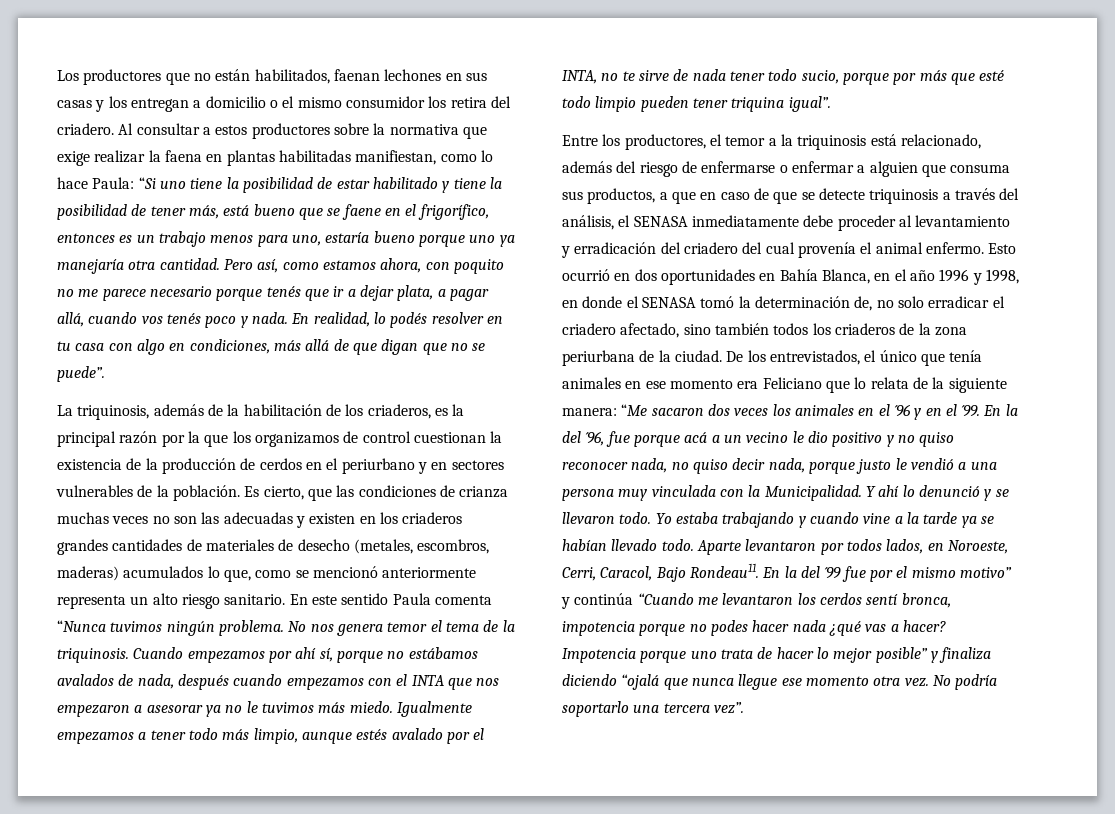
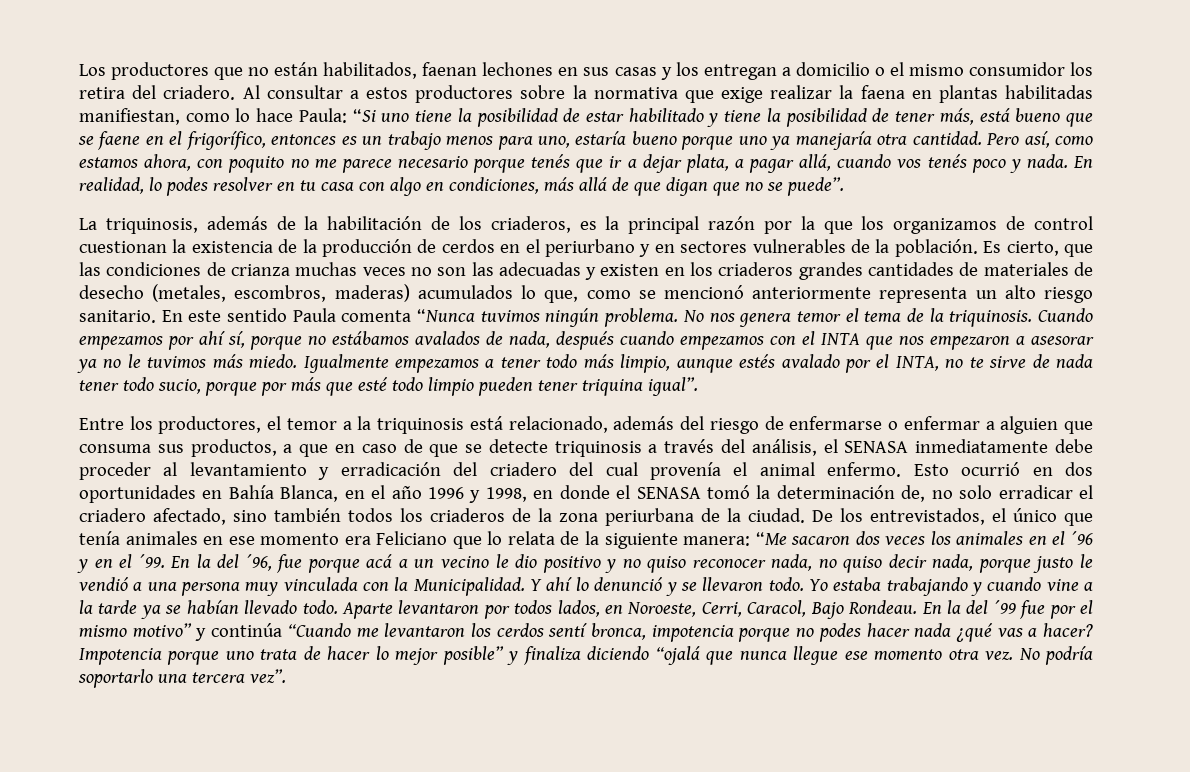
[390,312,428,328] podés -> [165,177,208,196] podes
[689,563,759,578] Rondeau11. -> [848,600,918,614] Rondeau.

